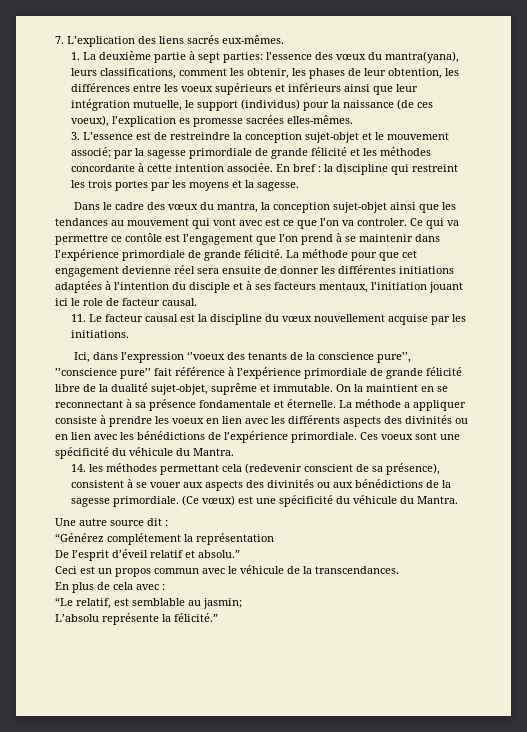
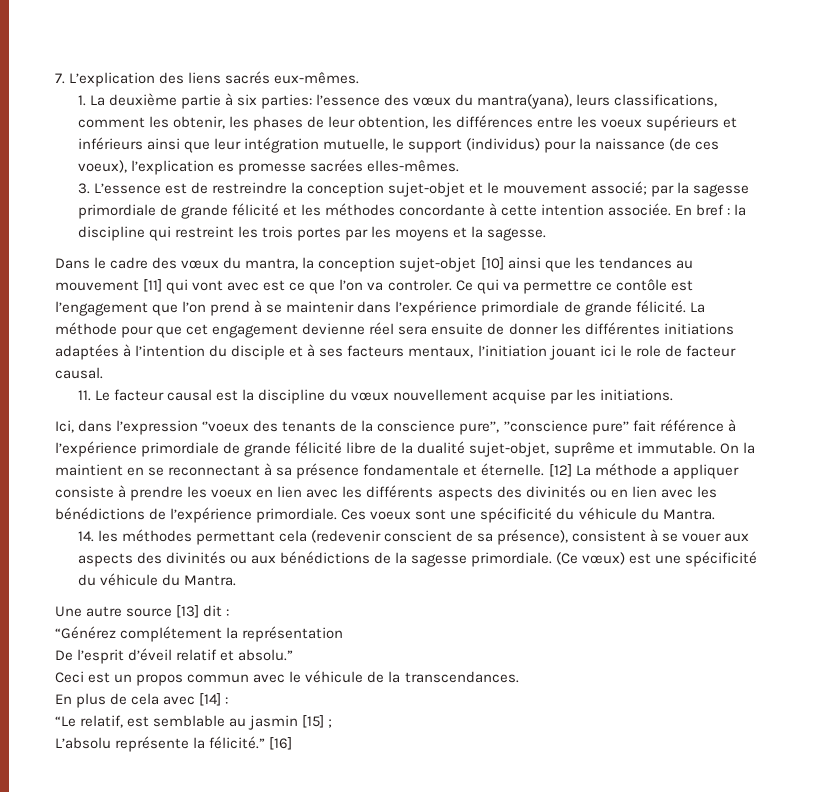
[198,52,221,63] sept -> [236,94,257,106] six
(388, 207) none -> [480,257,504,270] [10]
(189, 222) none -> [143,279,163,292] [11]
(336, 403) none -> [548,464,572,477] [12]
(144, 523) none -> [176,605,200,618] [13]
(159, 587) none -> [199,693,222,706] [14]
[203,598,242,609] jasmin; -> [248,715,333,730] jasmin [15] ;
(218, 617) none -> [269,737,293,750] [16]

